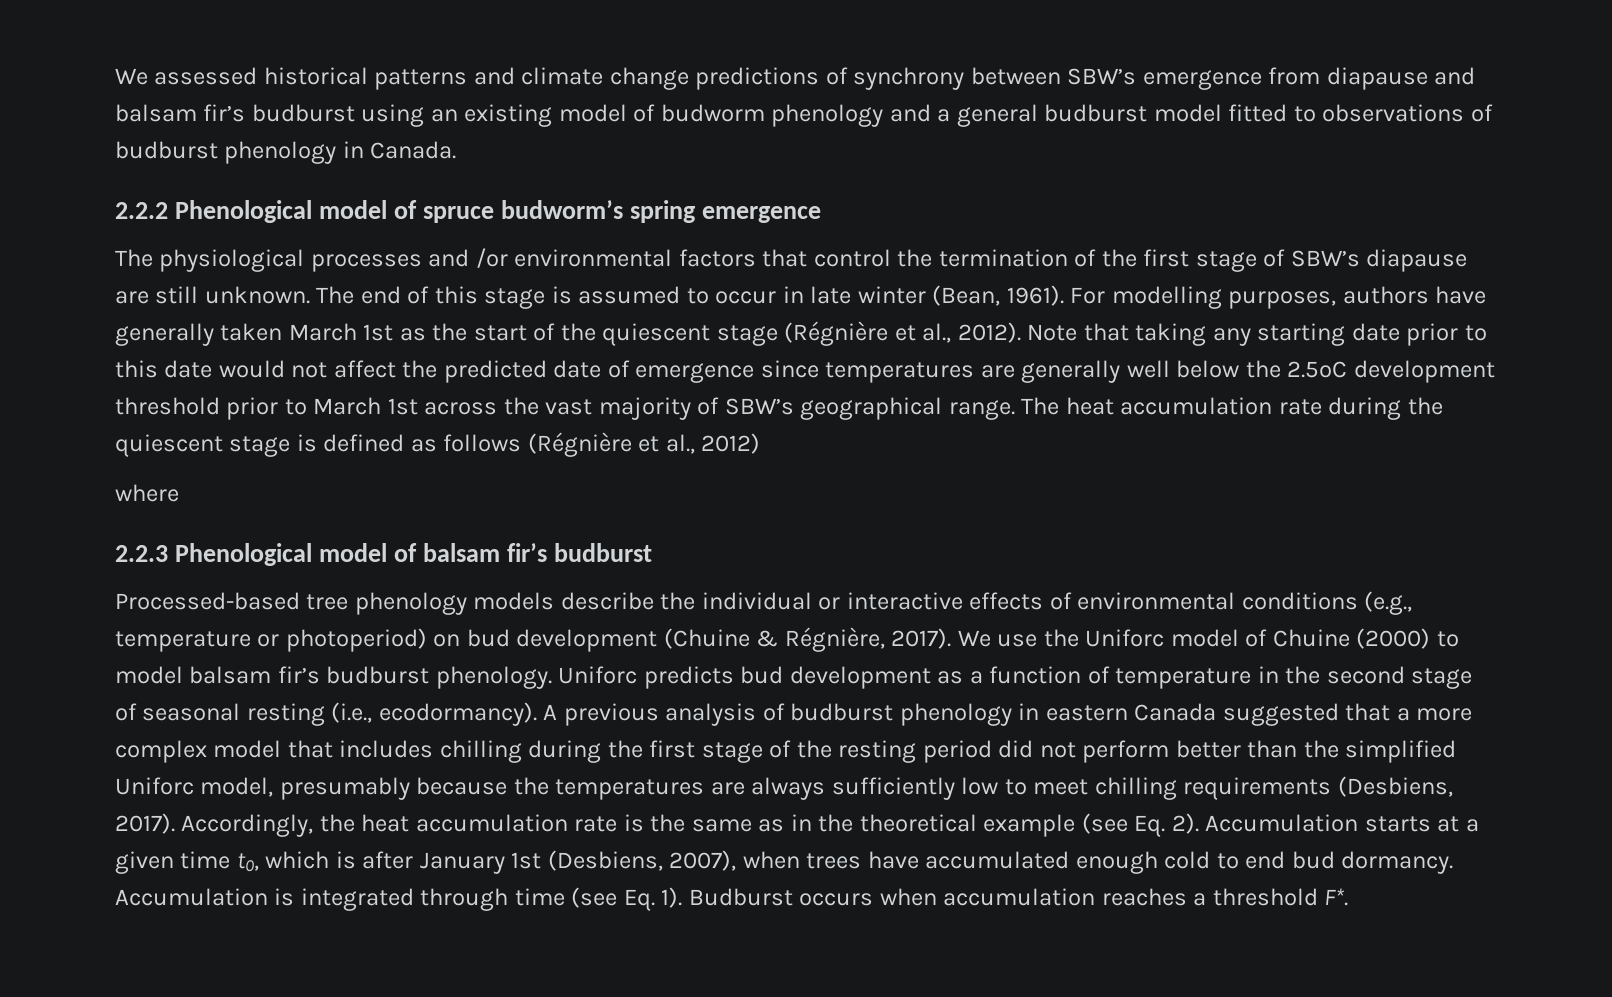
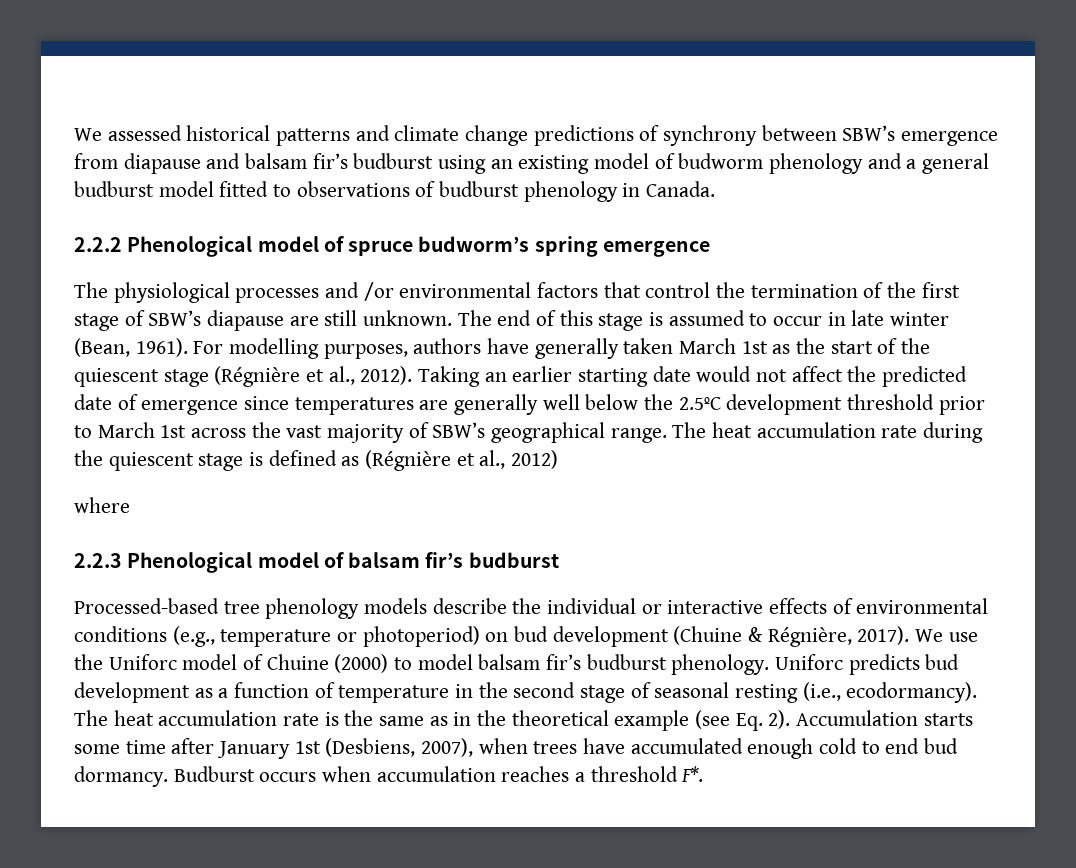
[1027,323,1487,346] [115,360,158,378] Note that taking any starting date prior to this -> [418,366,649,387] Taking an earlier starting
[443,434,522,452] follows -> (360, 461) none
[543,703,1473,726] [115,740,1457,763] [115,776,1453,800] [115,813,355,837] A previous analysis of budburst phenology in eastern Canada suggested that a more complex model that includes chilling during the first stage of the resting period did not perform better than the simplified Uniforc model, presumably because the temperatures are always sufficiently low to meet chilling requirements (Desbiens, 2017). Accordingly, the -> [74,710,108,726] The
[1437,816,1479,832] [115,851,356,874] at a given time t0, which is -> [74,740,166,754] some time
[115,887,683,911] Accumulation is integrated through time (see Eq. 1). -> (168, 776) none

